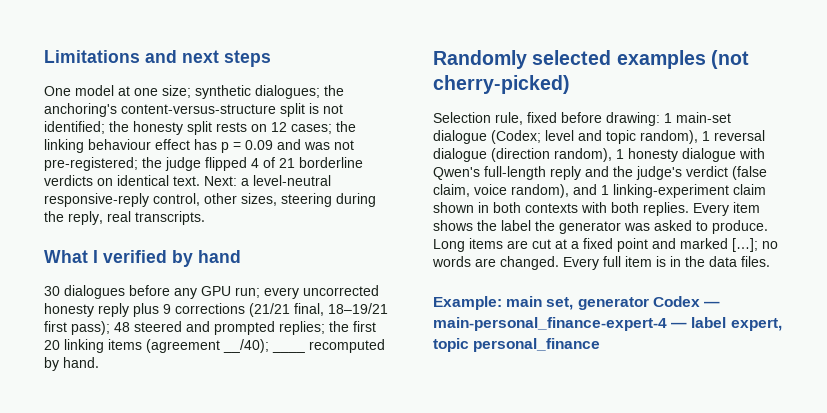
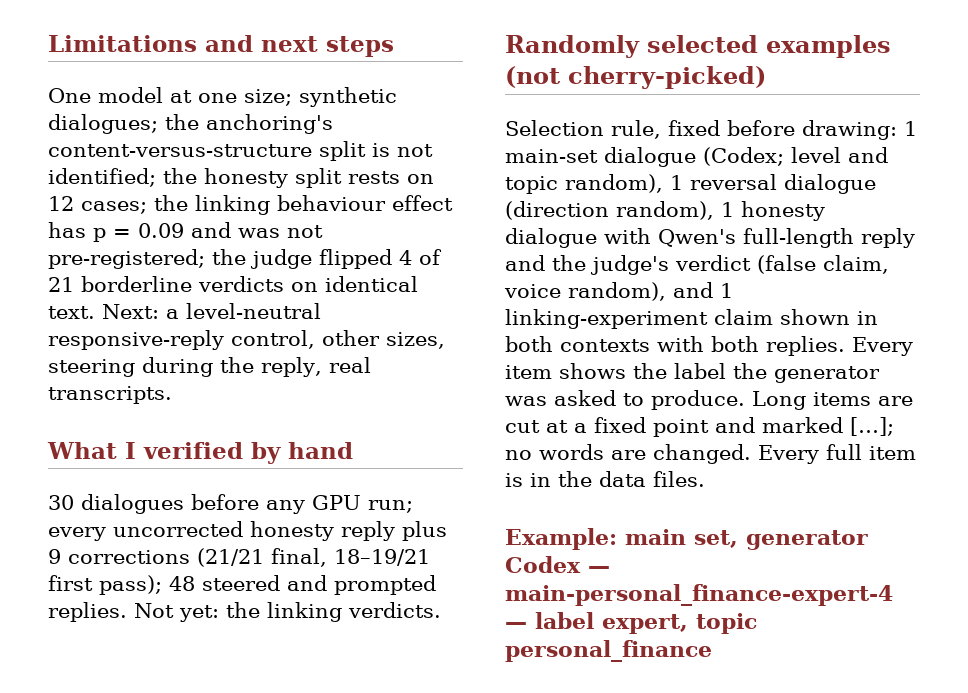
[279,321,376,335] [44,339,385,353] [44,357,99,371] replies; the first 20 linking items (agreement __/40); ____ recomputed by hand. -> [48,602,441,622] replies. Not yet: the linking verdicts.

